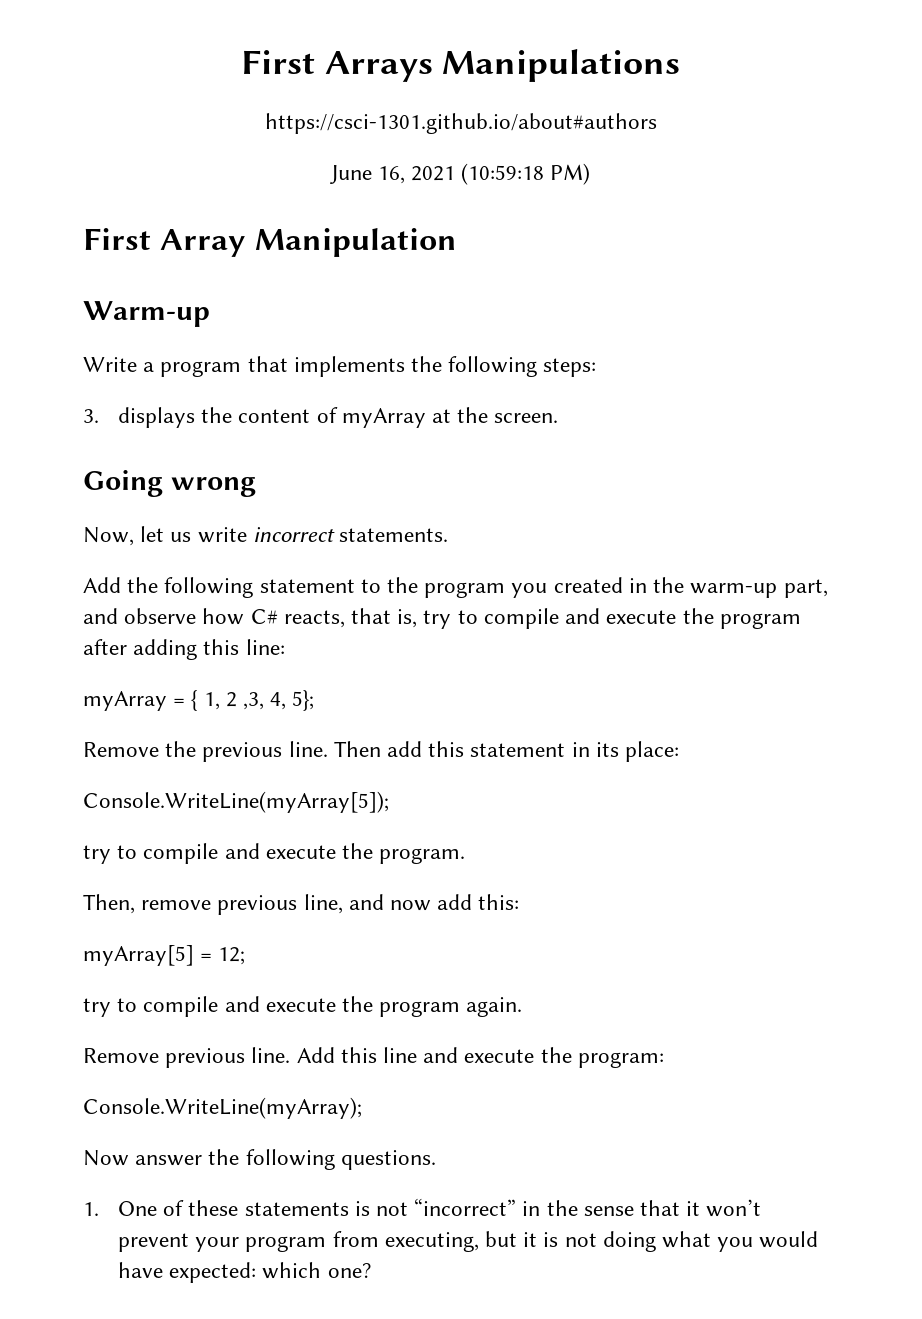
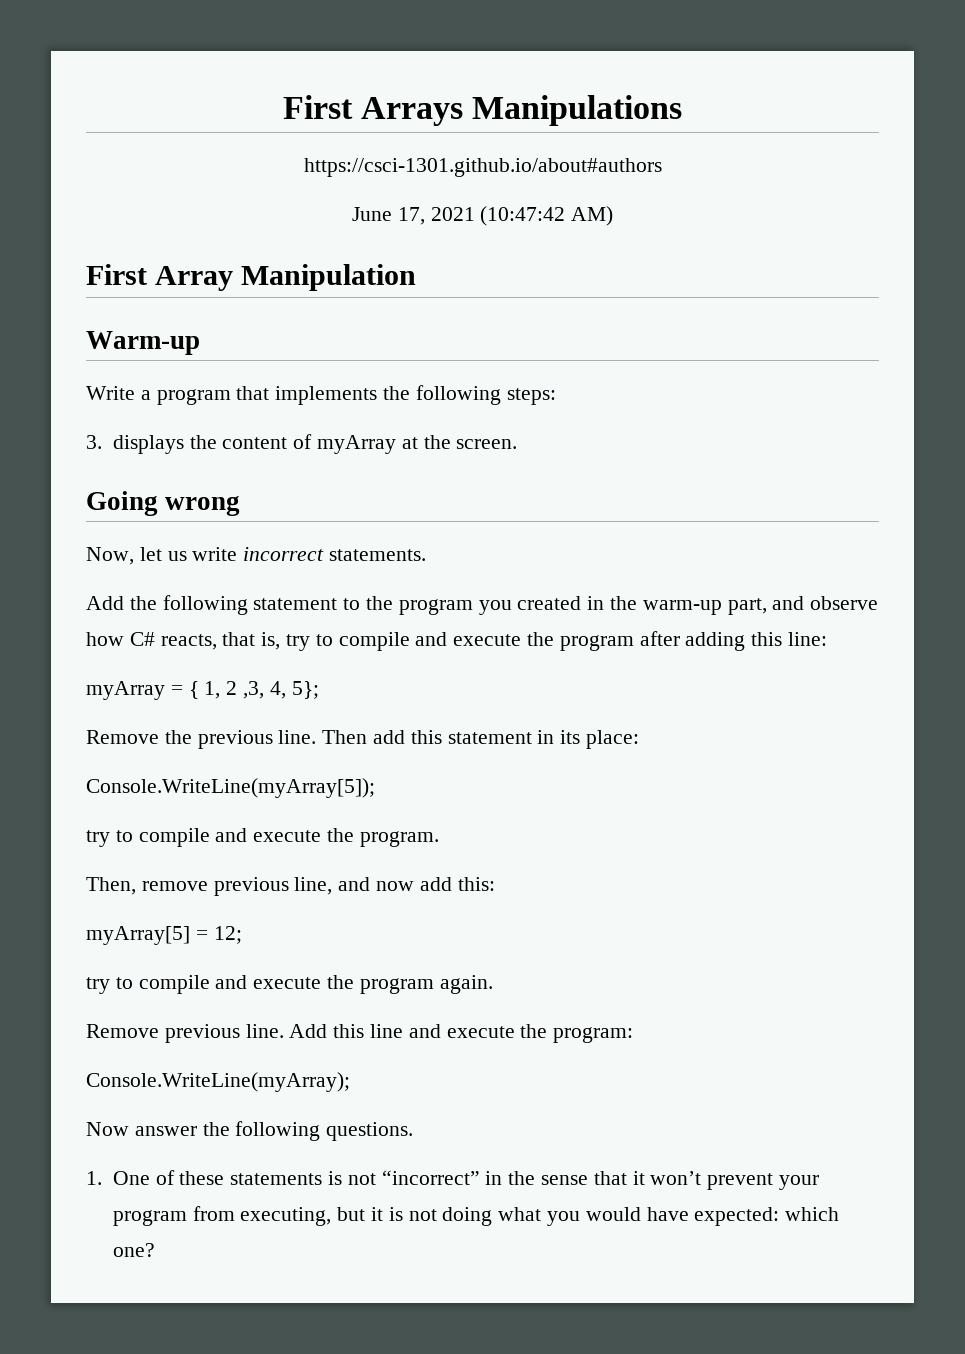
[377,163,591,185] 16, 2021 (10:59:18 PM) -> [397,206,614,226] 17, 2021 (10:47:42 AM)

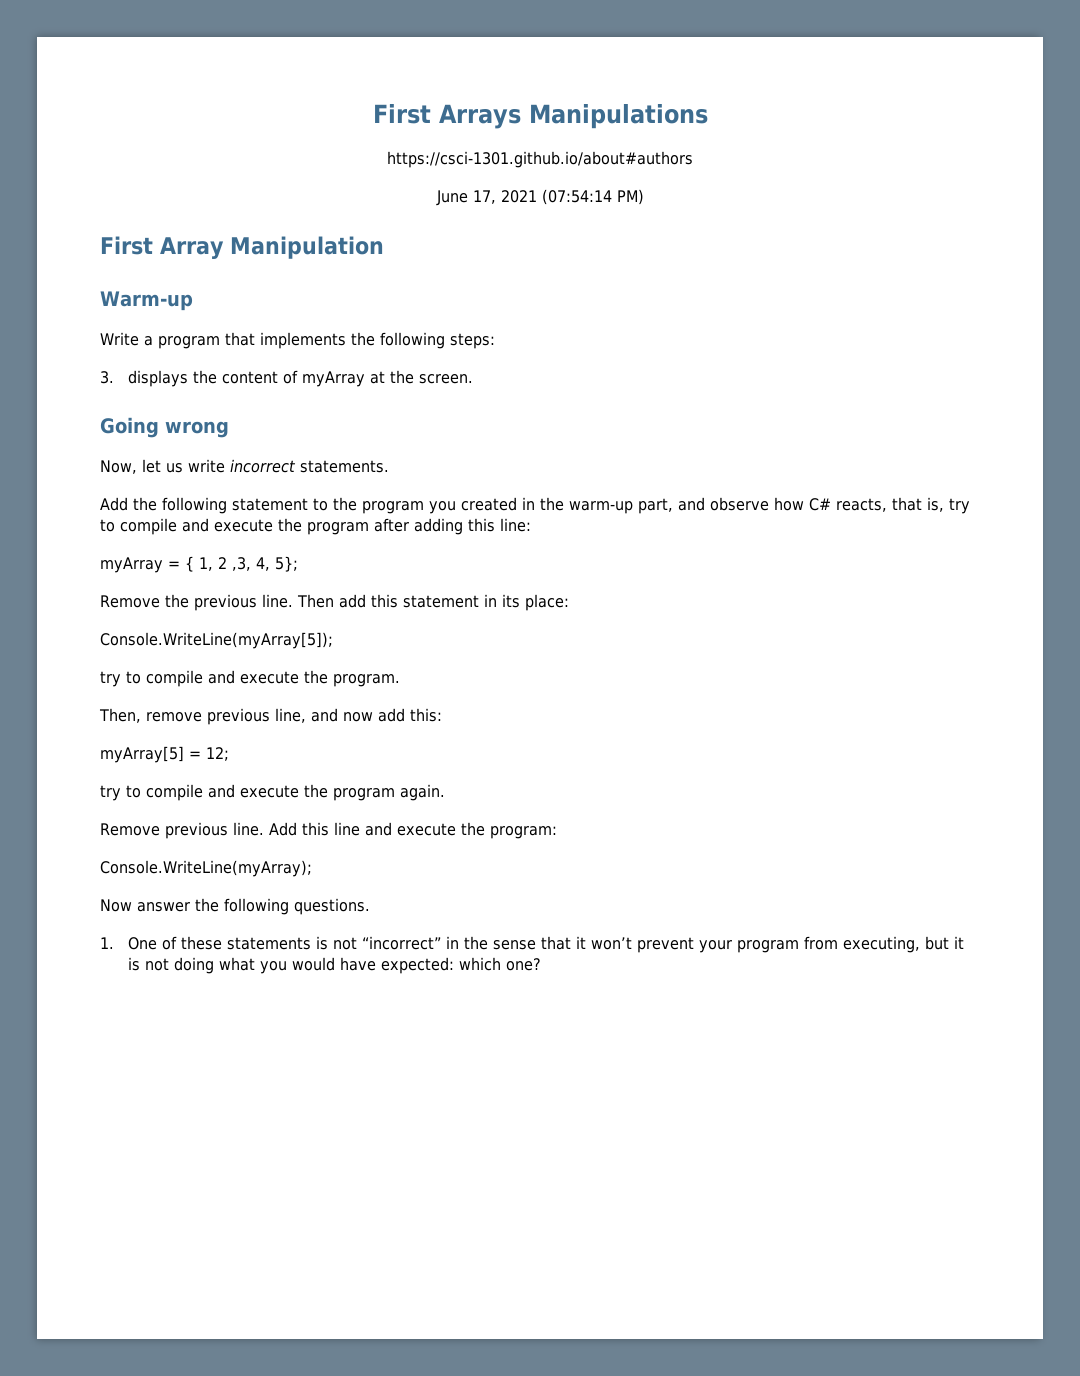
[480,206,614,226] (10:47:42 AM) -> [541,189,644,205] (07:54:14 PM)

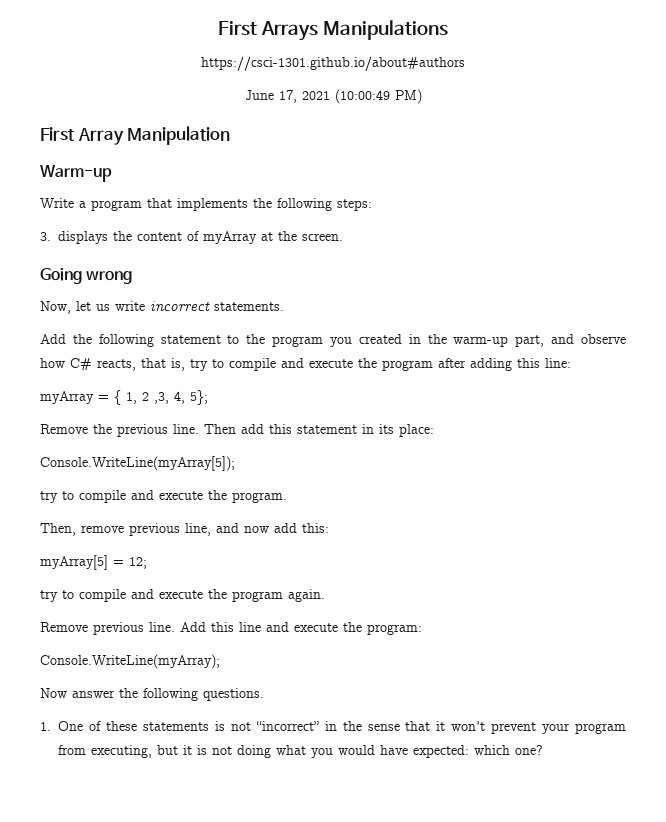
[541,189,612,205] (07:54:14 -> [334,89,390,104] (10:00:49

